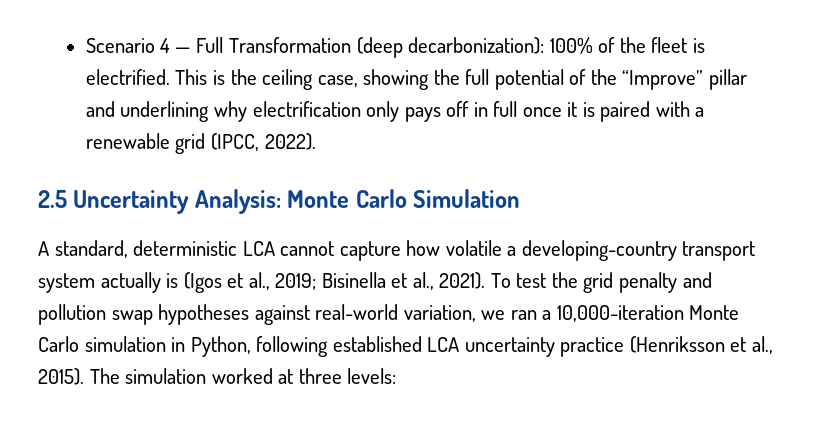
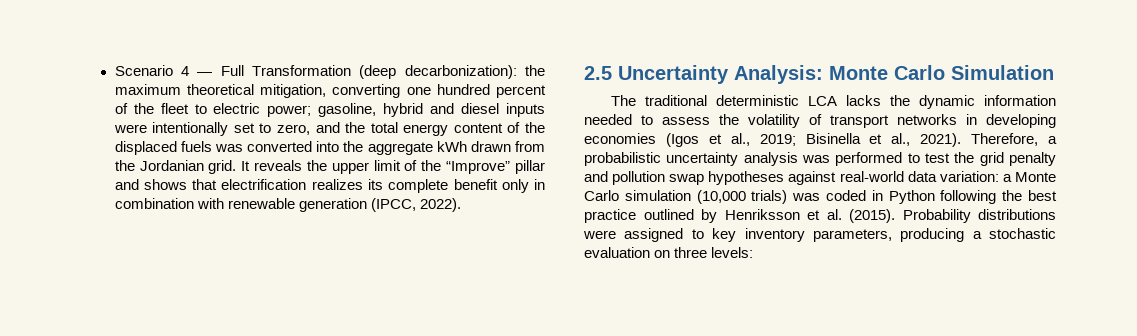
[549,37,705,54] [85,69,564,90] 100% of the fleet is electrified. This is the ceiling case, showing the full potential -> [525,65,545,76] [114,84,546,98] [114,103,545,117] [113,122,546,136] [114,141,545,155] [114,160,401,174] the maximum theoretical mitigation, converting one hundred percent of the fleet to electric power; gasoline, hybrid and diesel inputs were intentionally set to zero, and the total energy content of the displaced fuels was converted into the aggregate kWh drawn from the Jordanian grid. It reveals the upper limit
[120,101,705,122] [85,133,206,154] underlining why electrification only pays off in full once it is paired with a renewable grid -> [143,179,546,193] [114,198,367,212] shows that electrification realizes its complete benefit only in combination with renewable generation
[38,240,756,261] [38,272,179,293] A standard, deterministic LCA cannot capture how volatile a developing-country transport system actually is -> [611,95,1056,109] [584,114,1056,128] [584,133,656,144] The traditional deterministic LCA lacks the dynamic information needed to assess the volatility of transport networks in developing economies
[490,273,511,288] To -> [971,133,1057,146] [584,152,920,166] Therefore, a probabilistic uncertainty analysis was performed to
[403,305,740,322] [38,336,773,357] [38,368,294,385] variation, we ran a 10,000-iteration Monte Carlo simulation in Python, following established LCA uncertainty practice (Henriksson et al., 2015). The simulation worked at -> [907,171,1056,182] [584,190,1057,204] [584,209,1056,223] [583,228,1056,242] [584,247,671,258] data variation: a Monte Carlo simulation (10,000 trials) was coded in Python following the best practice outlined by Henriksson et al. (2015). Probability distributions were assigned to key inventory parameters, producing a stochastic evaluation on

